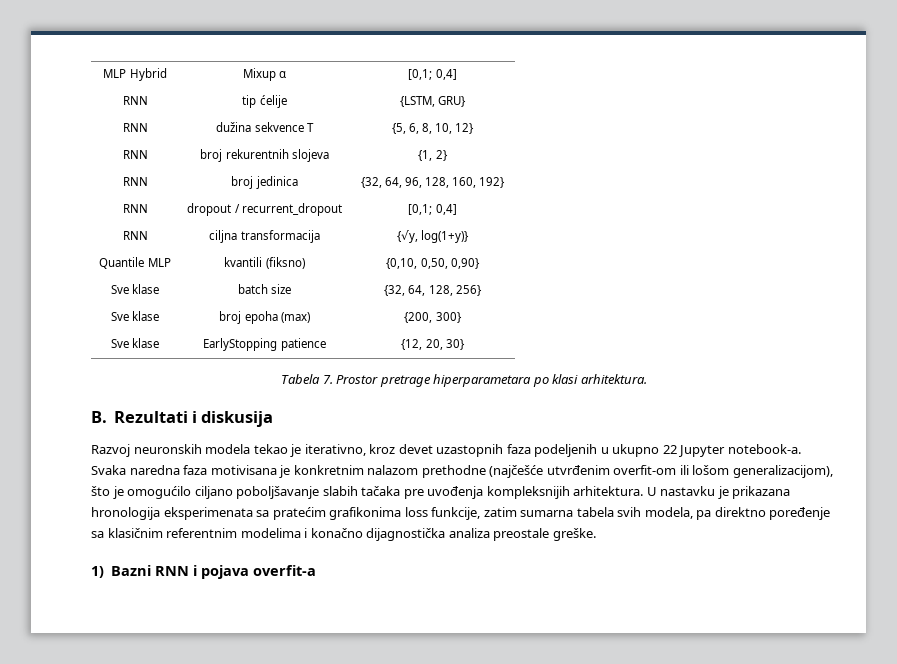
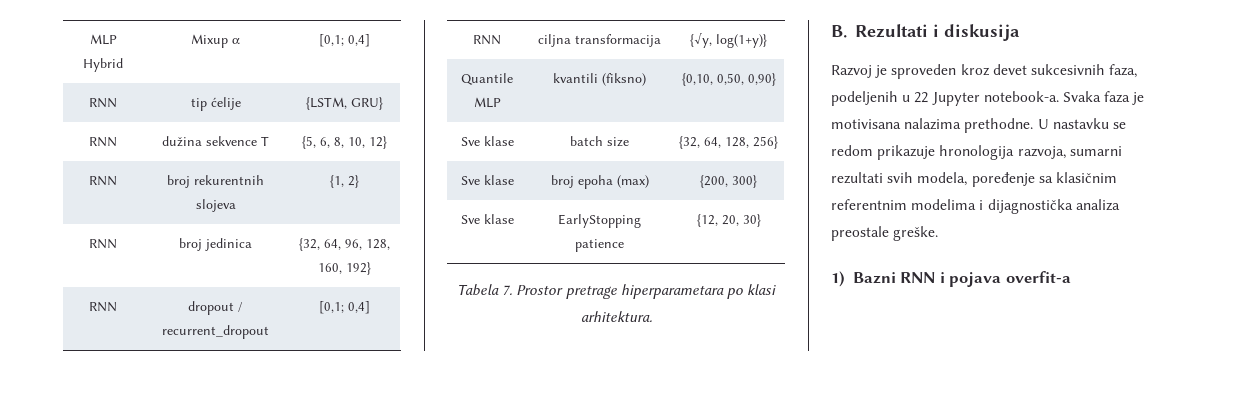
[133,444,531,457] neuronskih modela tekao je iterativno, kroz devet uzastopnih faza -> [875,64,1138,79] je sproveden kroz devet sukcesivnih faza,
[612,444,660,457] ukupno -> (911, 98) none
[129,465,833,478] [91,486,791,499] [91,507,766,520] naredna faza motivisana je konkretnim nalazom prethodne (najčešće utvrđenim overfit-om ili lošom generalizacijom), što je omogućilo ciljano poboljšavanje slabih tačaka pre uvođenja kompleksnijih arhitektura. U nastavku je prikazana hronologija eksperimenata sa pratećim grafikonima loss funkcije, zatim sumarna tabela svih modela, pa direktno -> [1104,91,1145,105] [831,118,1126,133] [831,145,1122,160] [831,172,968,186] faza je motivisana nalazima prethodne. U nastavku se redom prikazuje hronologija razvoja, sumarni rezultati svih modela,
[310,528,363,538] konačno -> (984, 205) none

